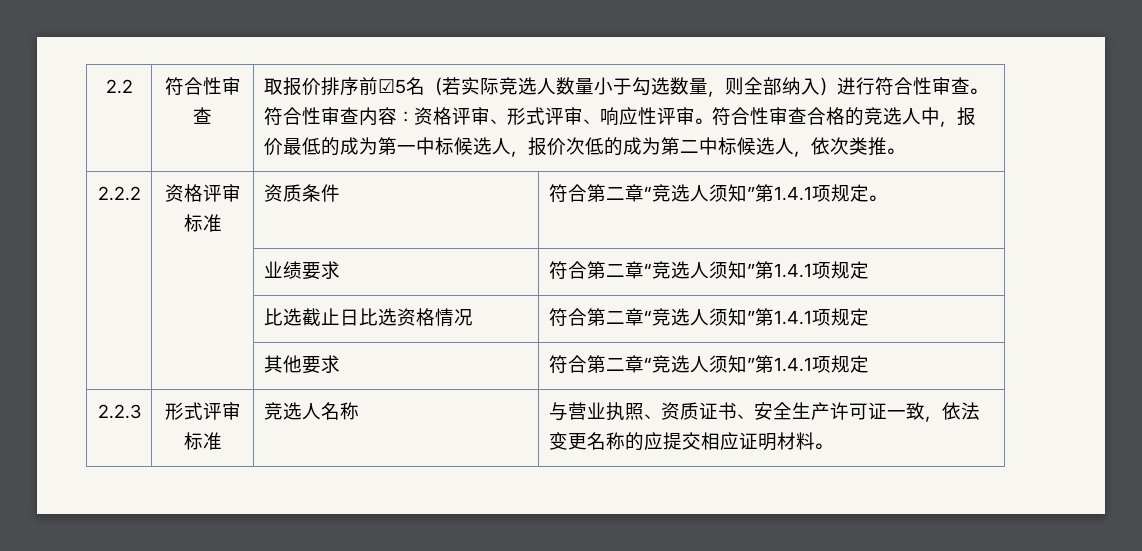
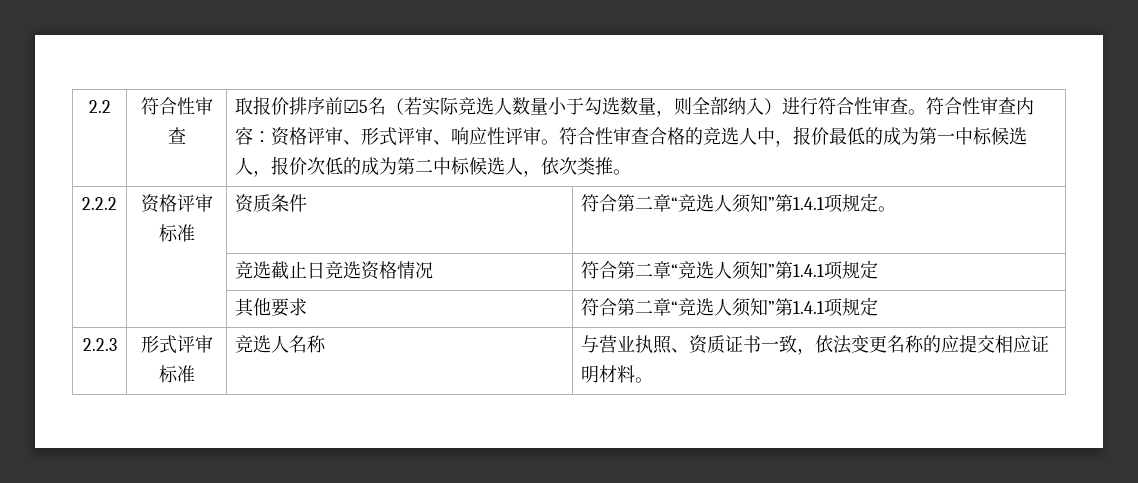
[263,261,340,280] [548,261,869,280] [263,308,378,326] 业绩要求 | 符合第二章“竞选人须知”第1.4.1项规定 // | | 比选截止日比 -> [235,261,344,280] 竞选截止日竞
[736,402,887,420] 、安全生产许可证 -> (762, 344) none

